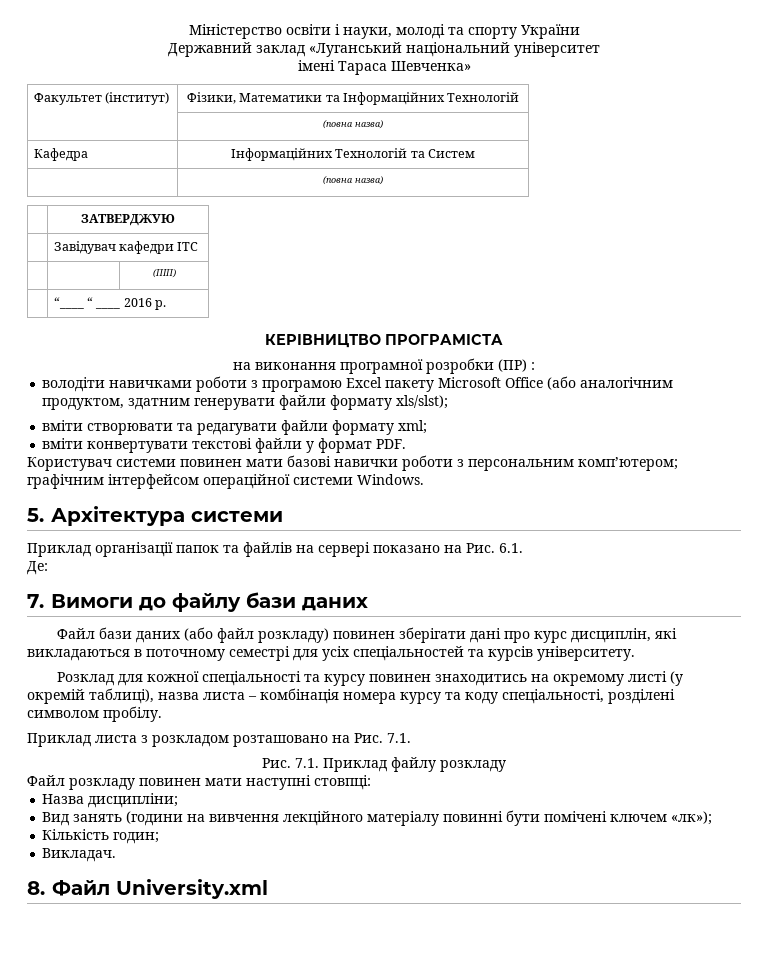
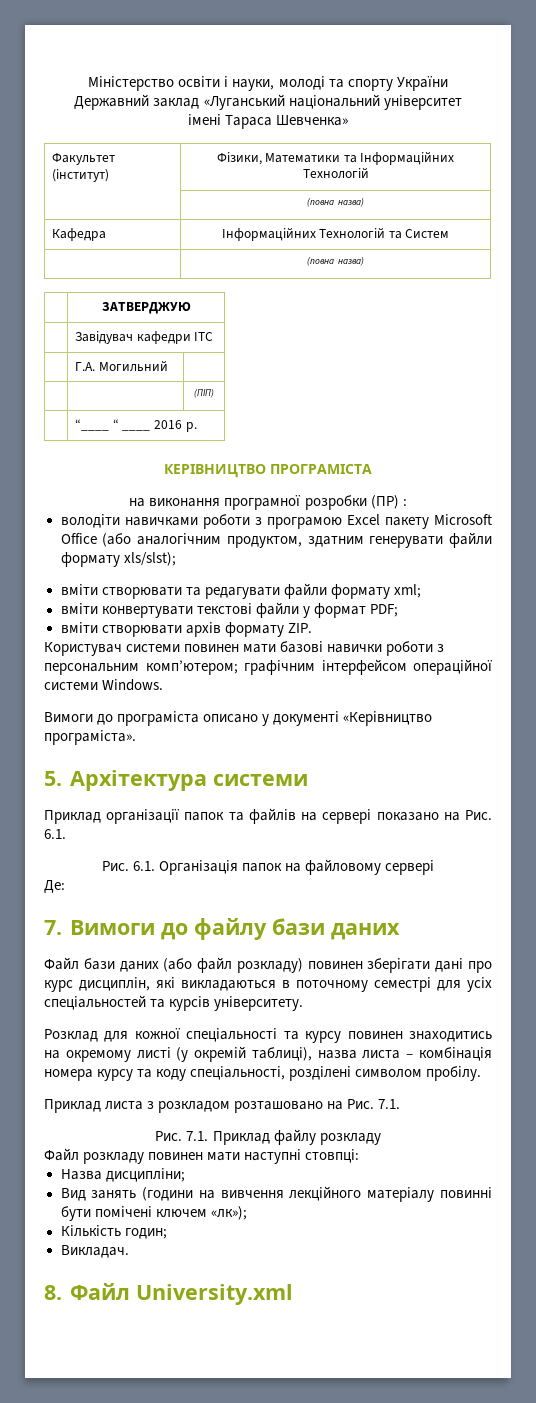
(199, 246) none -> [74,360,168,372] // | Г.А. Могильний |
[376,439,407,449] PDF. -> [369,604,398,617] [60,622,312,637] PDF; // вміти створювати архів формату ZIP.
(424, 479) none -> [44,711,433,726] [44,730,136,745] // Вимоги до програміста описано у документі «Керівництво програміста».
(523, 548) none -> [101,859,435,875] // Рис. 6.1. Організація папок на файловому сервері

